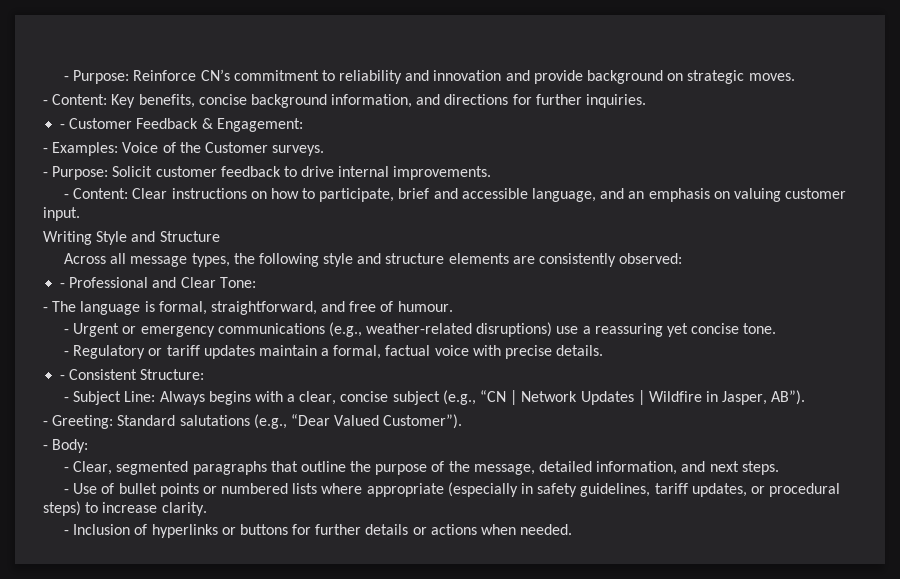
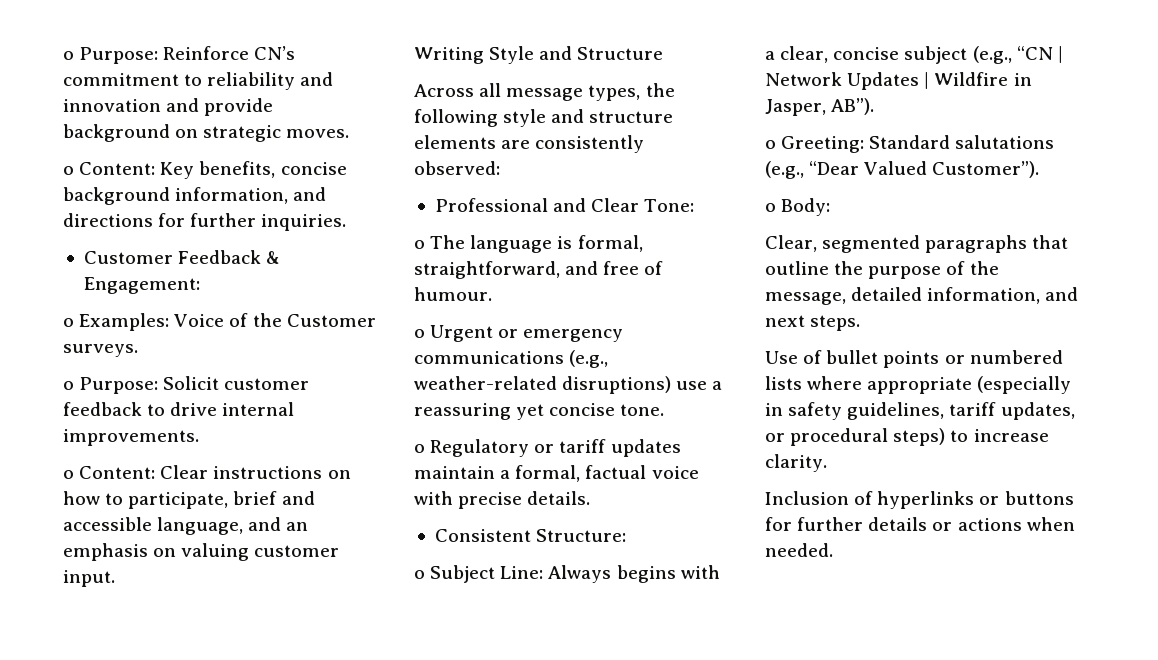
[63,76,69,81] - -> [63,51,74,60] o
[43,100,48,105] - -> [63,166,74,175] o
[60,124,66,129] - -> (347, 222) none
[43,148,48,153] - -> [63,318,74,327] o
[43,172,48,177] - -> [63,381,74,390] o
[63,194,69,199] - -> [63,470,74,479] o
[60,283,66,288] - -> (500, 168) none
[43,307,48,312] - -> [414,240,425,249] o
[63,329,69,334] - -> [414,329,425,338] o
[63,351,69,356] - -> [414,444,425,453] o
[60,375,66,380] - -> (591, 498) none
[63,397,69,402] - -> [414,570,425,579] o
[43,421,48,426] - -> [765,140,776,149] o
[43,445,48,450] - -> [765,203,776,212] o
[63,467,69,472] - -> (831, 207) none
[63,489,69,494] - -> (861, 323) none
[63,530,69,535] - -> (827, 463) none

